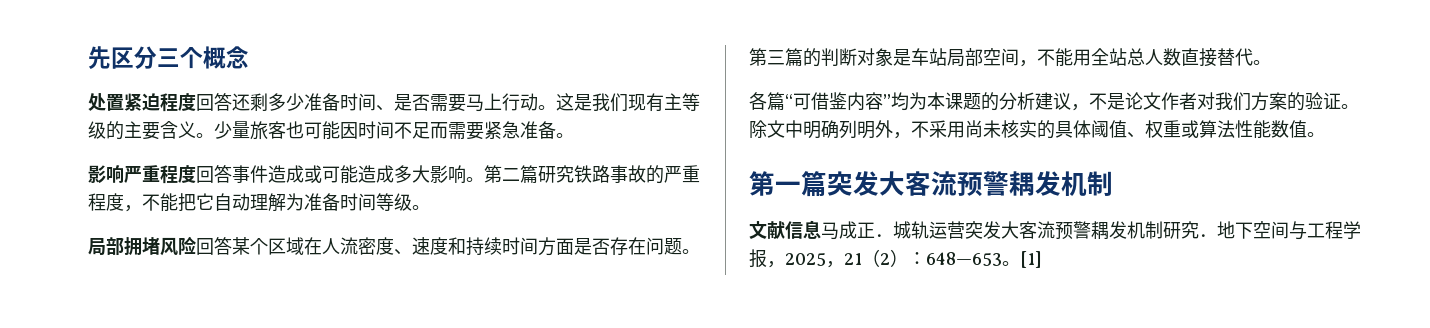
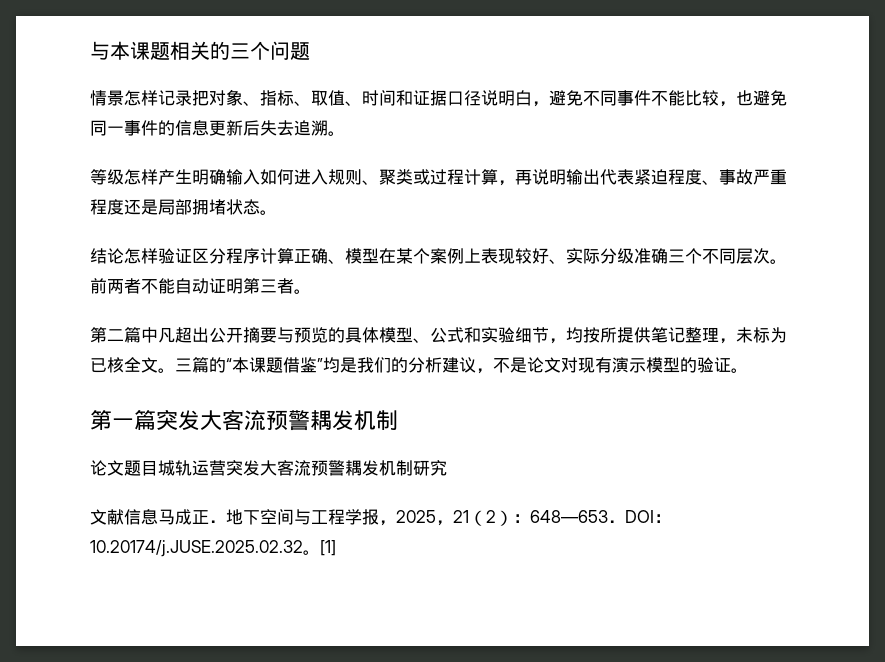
[88,46,249,69] [88,93,700,112] [88,121,574,140] [88,165,700,184] [88,193,430,212] [88,236,700,256] [749,48,1271,67] [749,92,981,111] 先区分三个概念 // 处置紧迫程度回答还剩多少准备时间、是否需要马上行动。这是我们现有主等级的主要含义。少量旅客也可能因时间不足而需要紧急准备。 // 影响严重程度回答事件造成或可能造成多大影响。第二篇研究铁路事故的严重程度，不能把它自动理解为准备时间等级。 // 局部拥堵风险回答某个区域在人流密度、速度和持续时间方面是否存在问题。第三篇的判断对象是车站局部空间，不能用全站总人数直接替代。 // 各篇“可借鉴内容”均为本课题 -> [90,41,310,60] [90,89,787,107] [90,120,345,136] [90,169,787,186] [90,199,277,215] [90,248,787,264] [90,278,311,294] [90,327,787,344] [90,357,391,373] 与本课题相关的三个问题 // 情景怎样记录把对象、指标、取值、时间和证据口径说明白，避免不同事件不能比较，也避免同一事件的信息更新后失去追溯。 // 等级怎样产生明确输入如何进入规则、聚类或过程计算，再说明输出代表紧迫程度、事故严重程度还是局部拥堵状态。 // 结论怎样验证区分程序计算正确、模型在某个案例上表现较好、实际分级准确三个不同层次。前两者不能自动证明第三者。 // 第二篇中凡超出公开摘要与预览的具体模型、公式和实验细节，均按所提供笔记整理，未标为已核全文。三篇的“本课题借鉴”均是我们
[1161,92,1287,111] 作者对我们方案 -> [561,357,680,373] 对现有演示模型
[749,120,1325,139] 除文中明确列明外，不采用尚未核实的具体阈值、权重或算法性能数值。 -> (748, 370) none
[749,220,893,240] 文献信息马成正． -> [90,460,158,476] 论文题目
(1199, 230) none -> [90,509,209,525] // 文献信息马成正
(1002, 259) none -> [608,510,671,523] [90,540,303,557] ．DOI：10.20174/j.JUSE.2025.02.32

